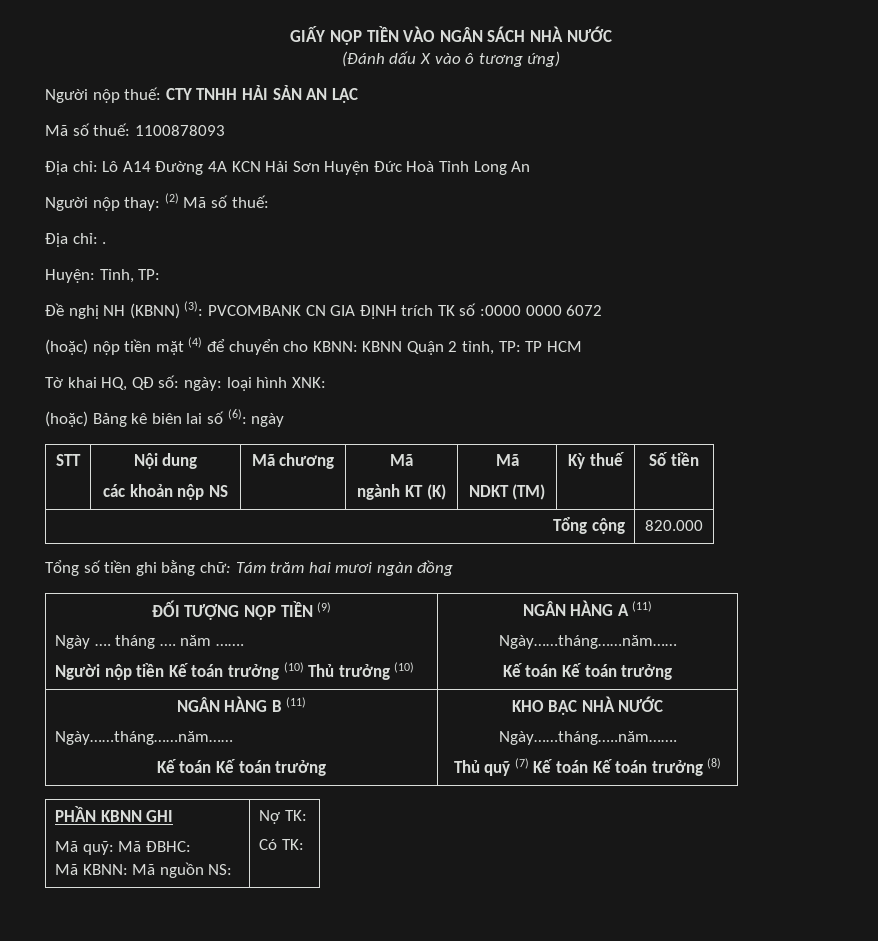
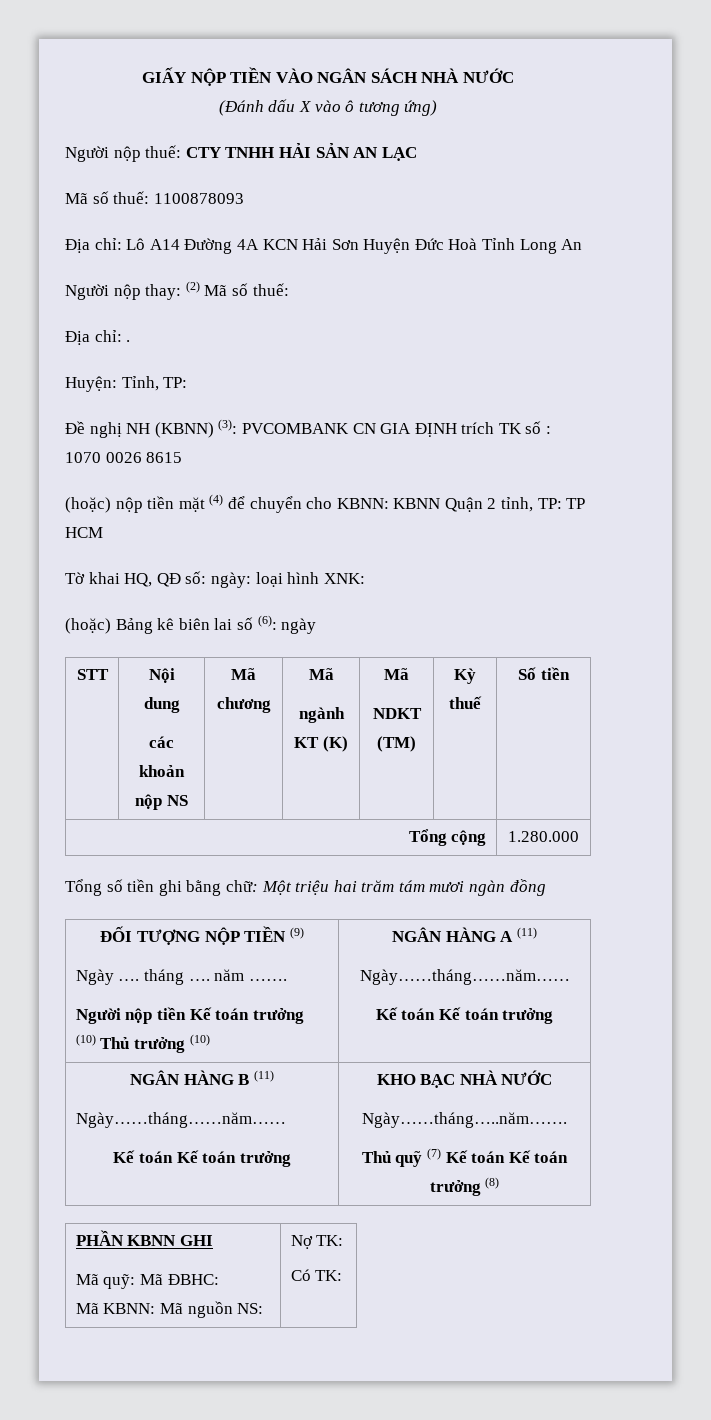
[480,305,603,316] :0000 0000 6072 -> [546,426,552,434] [65,452,183,463] : 1070 0026 8615
[645,520,703,531] 820.000 -> [508,831,579,842] 1.280.000
[235,562,331,573] Tám trăm hai -> [261,880,425,895] Một triệu hai trăm tám

